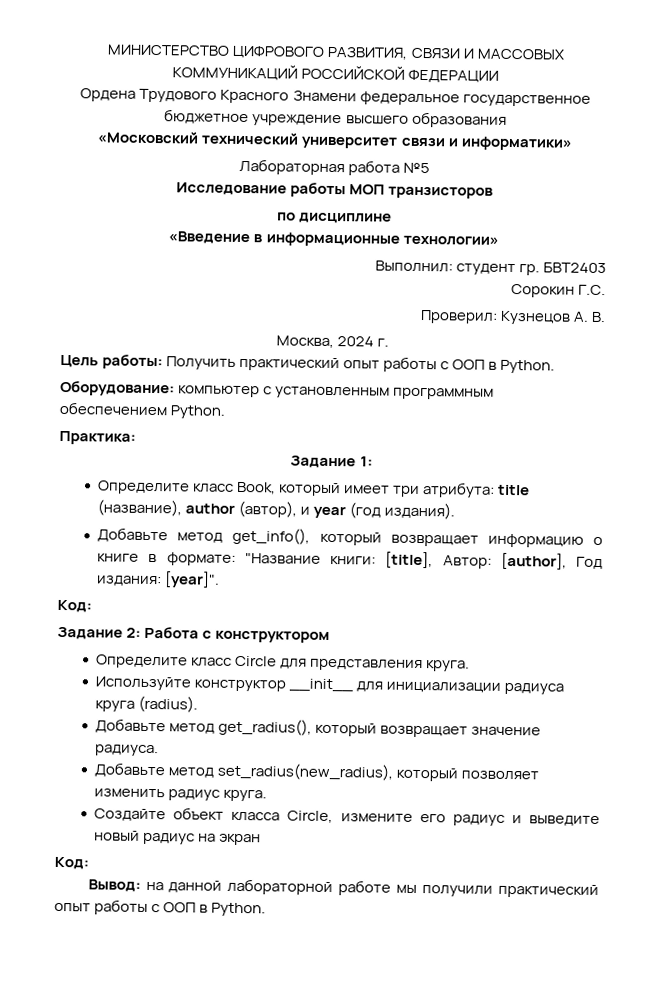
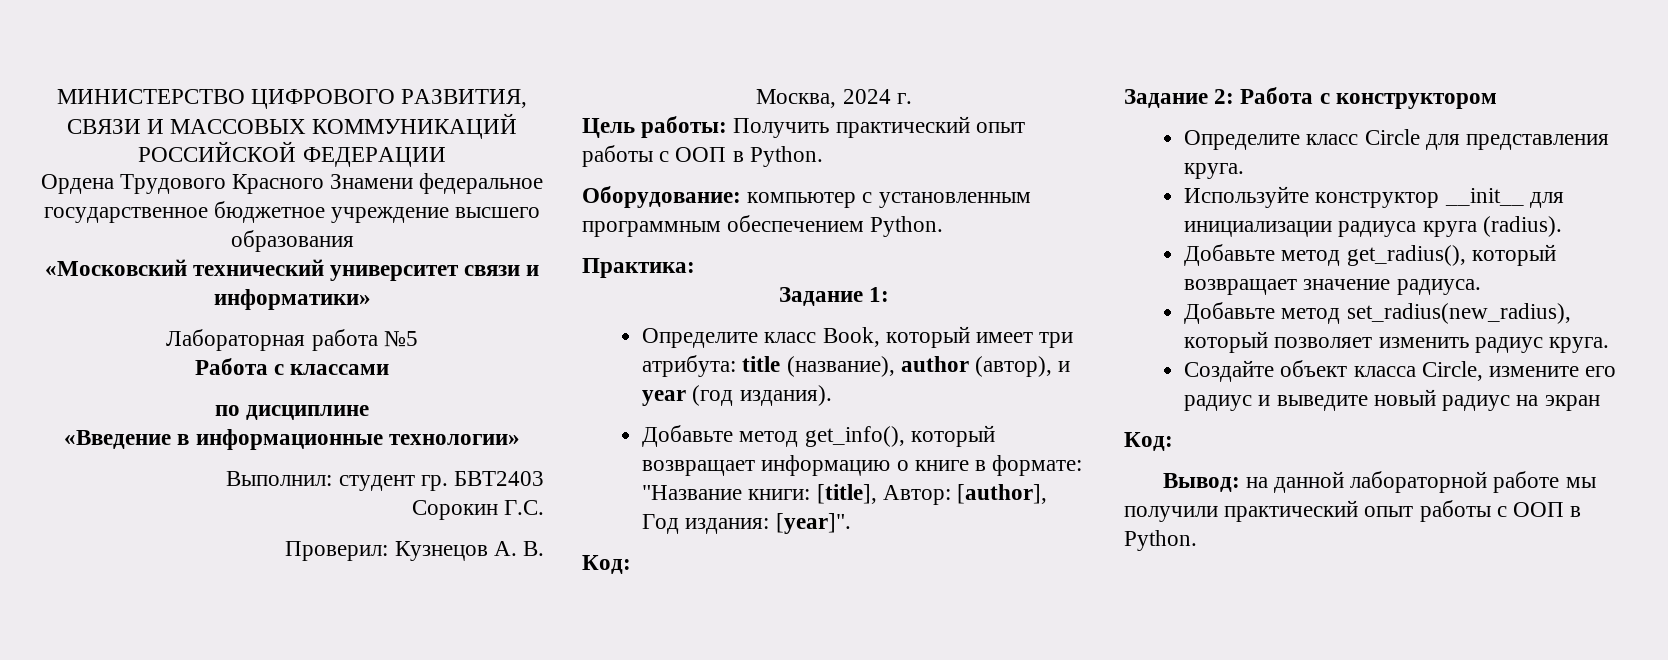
[175,182,494,199] Исследование работы МОП транзисторов -> [194,358,390,375] Работа с классами

